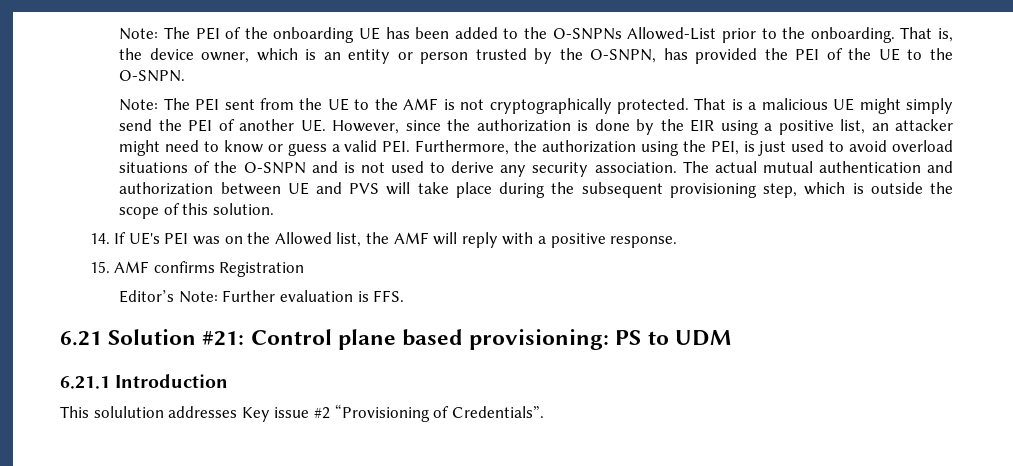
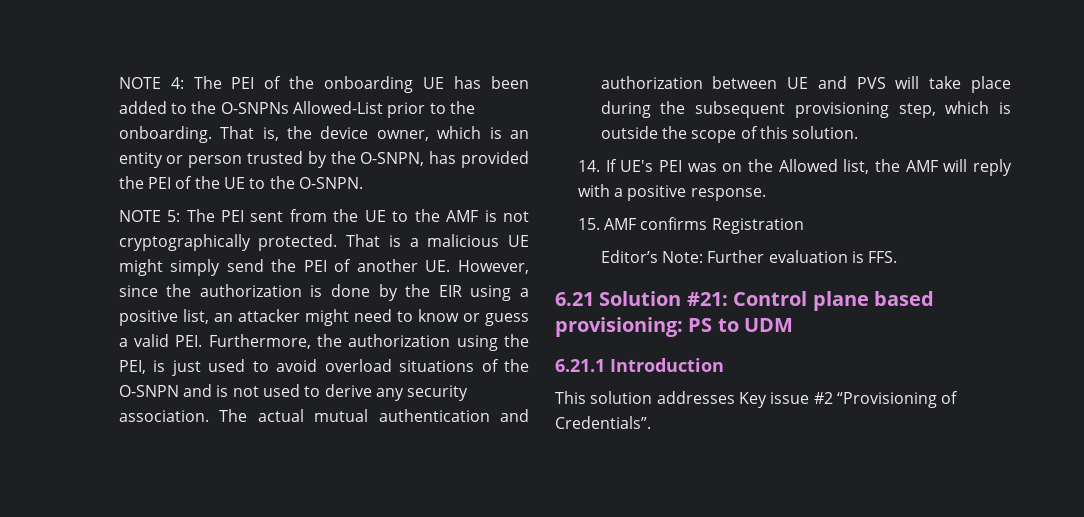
[119,28,159,40] Note: -> [118,77,184,89] NOTE 4:
[119,99,159,111] Note: -> [118,210,181,222] NOTE 5:
[93,406,164,418] solulution -> [590,391,653,404] solution

